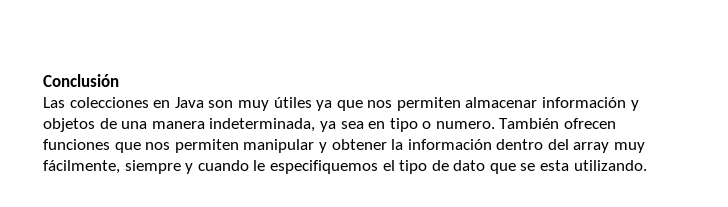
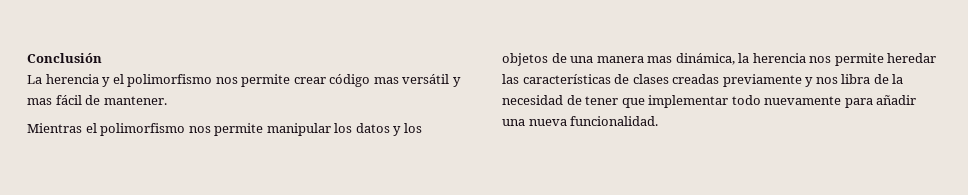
[43,97,639,111] [43,118,617,132] [43,139,646,153] [43,160,647,174] Las colecciones en Java son muy útiles ya que nos permiten almacenar información y objetos de una manera indeterminada, ya sea en tipo o numero. También ofrecen funciones que nos permiten manipular y obtener la información dentro del array muy fácilmente, siempre y cuando le especifiquemos el tipo de dato que se esta utilizando. -> [27,74,461,87] [27,95,167,105] [27,123,422,136] [502,53,937,66] [502,74,904,87] [502,95,917,108] [502,116,659,126] La herencia y el polimorfismo nos permite crear código mas versátil y mas fácil de mantener. // Mientras el polimorfismo nos permite manipular los datos y los objetos de una manera mas dinámica, la herencia nos permite heredar las características de clases creadas previamente y nos libra de la necesidad de tener que implementar todo nuevamente para añadir una nueva funcionalidad.

